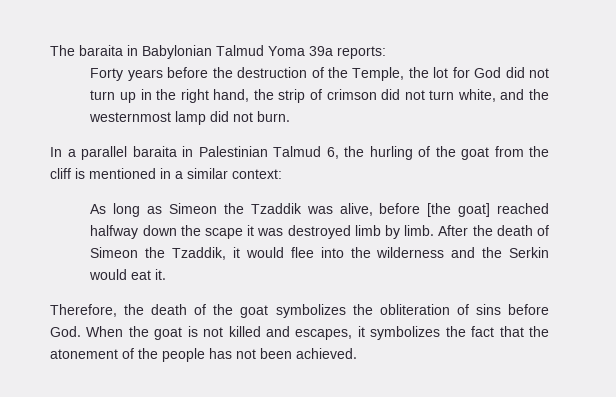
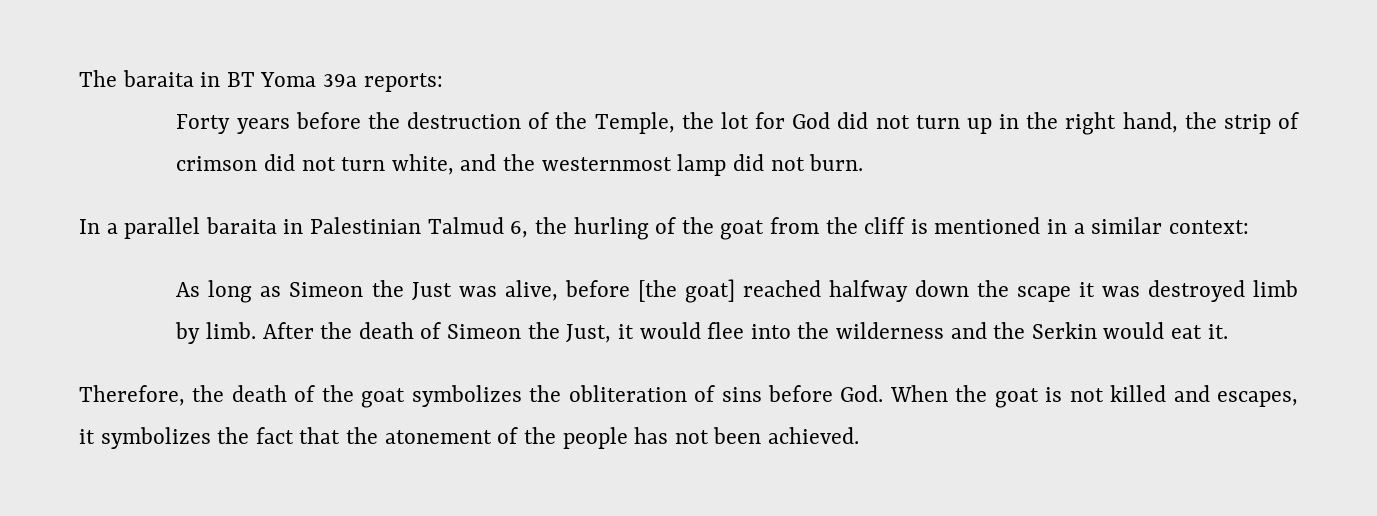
[142,45,264,59] Babylonian Talmud -> [226,72,255,87] BT
[250,203,302,214] Tzaddik -> [411,282,452,301] Just
[172,247,227,260] Tzaddik, -> [566,324,612,343] Just,

